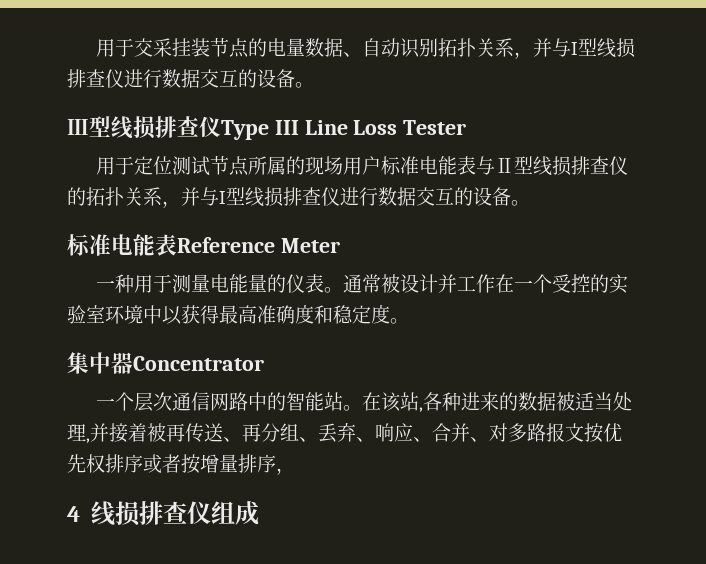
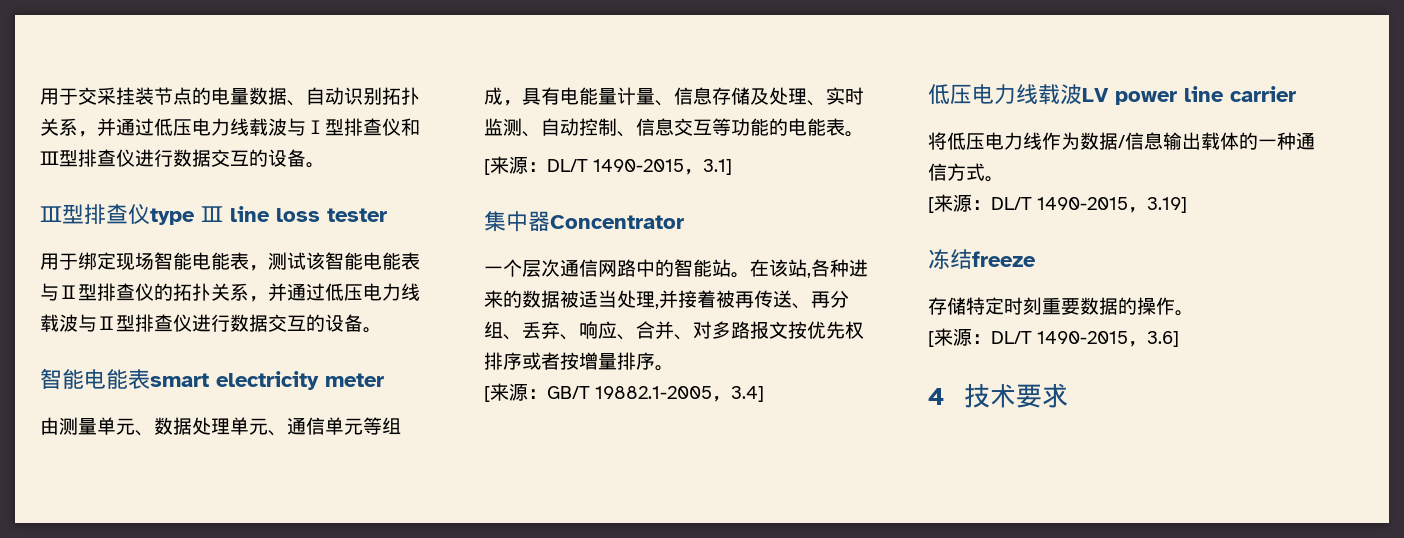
[552,38,636,58] 与I型线损 -> [116,118,420,136] [40,149,78,167] 通过低压电力线载波与Ⅰ型排查仪和Ⅲ型
[111,116,467,140] [96,155,420,176] 线损排查仪Type III Line Loss Tester // 用于定位测试节点所属的现场用户标准 -> [84,204,387,225] [40,252,363,271] 排查仪type Ⅲ line loss tester // 用于绑定现场智能电能表，测试该智能
[533,156,572,176] 线损 -> (97, 292) none
[200,187,530,207] [67,234,340,256] [96,274,629,294] [67,305,409,325] 与I型线损排查仪进行数据交互的设备。 // 标准电能表Reference Meter // 一种用于测量电能量的仪表。通常被设计并工作在一个受控的实验室环境中以获得最高准确度和稳定度。 -> [287,283,420,301] [40,314,382,333] [40,368,384,390] [40,417,401,436] [484,87,864,106] [484,118,864,137] [484,156,733,175] 通过低压电力线载波与Ⅱ型排查仪进行数据交互的设备。 // 智能电能表smart electricity meter // 由测量单元、数据处理单元、通信单元等组成，具有电能量计量、信息存储及处理、实时监测、自动控制、信息交互等功能的电能表。 // [来源：DL/T 1490-2015，3.1]
[276,468,295,475] [67,501,260,526] ， // 4线损排查仪组成 -> [655,365,674,371] [484,383,765,402] [928,84,1296,105] [928,132,1315,150] [928,163,1004,182] [928,194,1188,213] [928,249,1036,269] [928,297,1194,316] [928,328,1180,347] [928,383,1069,408] 。 // [来源：GB/T 19882.1-2005，3.4] // 低压电力线载波LV power line carrier // 将低压电力线作为数据/信息输出载体的一种通信方式。 // [来源：DL/T 1490-2015，3.19] // 冻结freeze // 存储特定时刻重要数据的操作。 // [来源：DL/T 1490-2015，3.6] // 4技术要求

